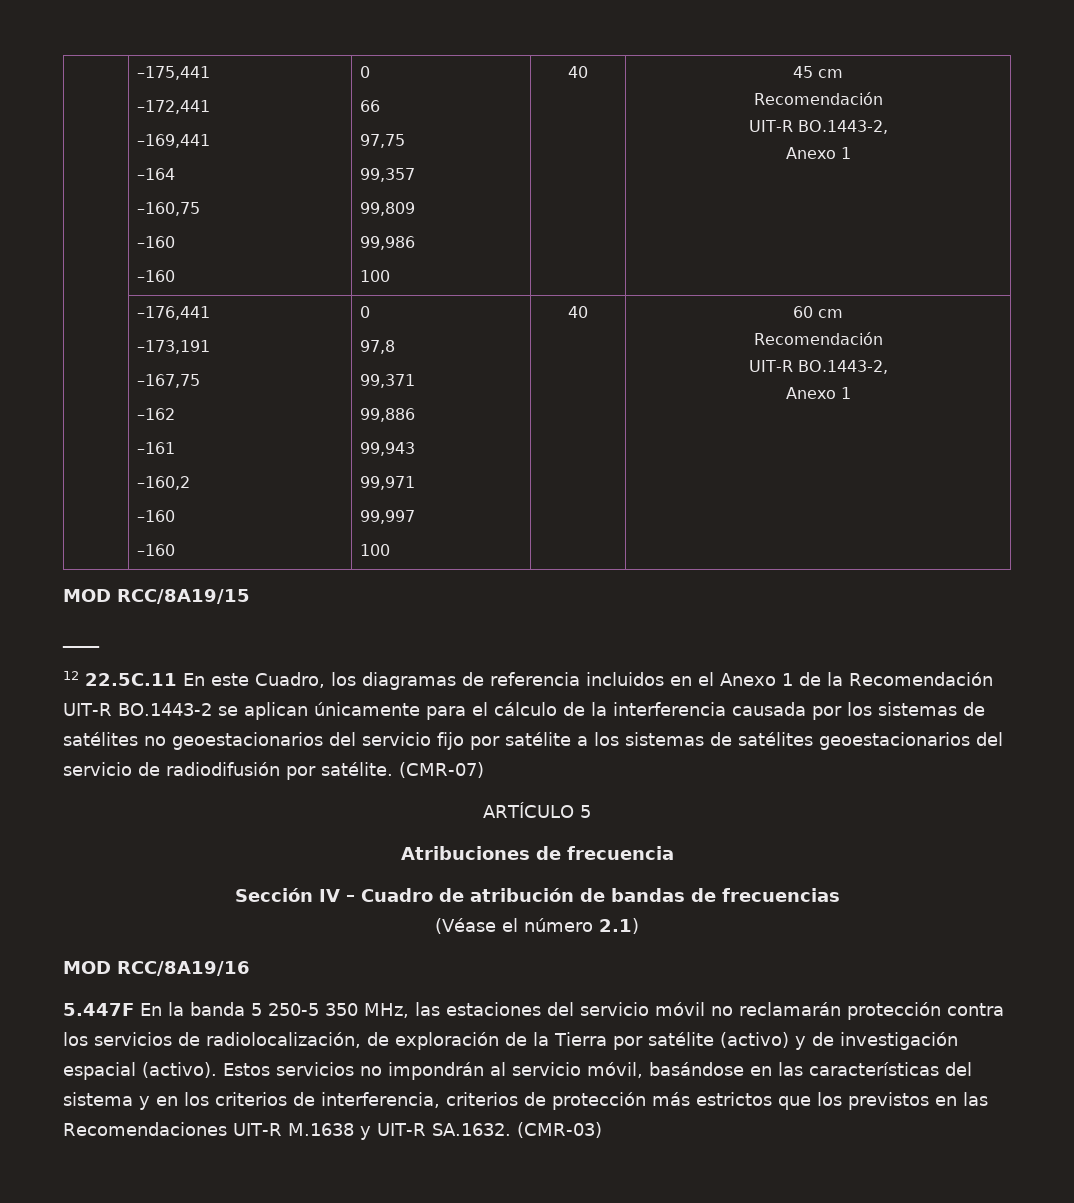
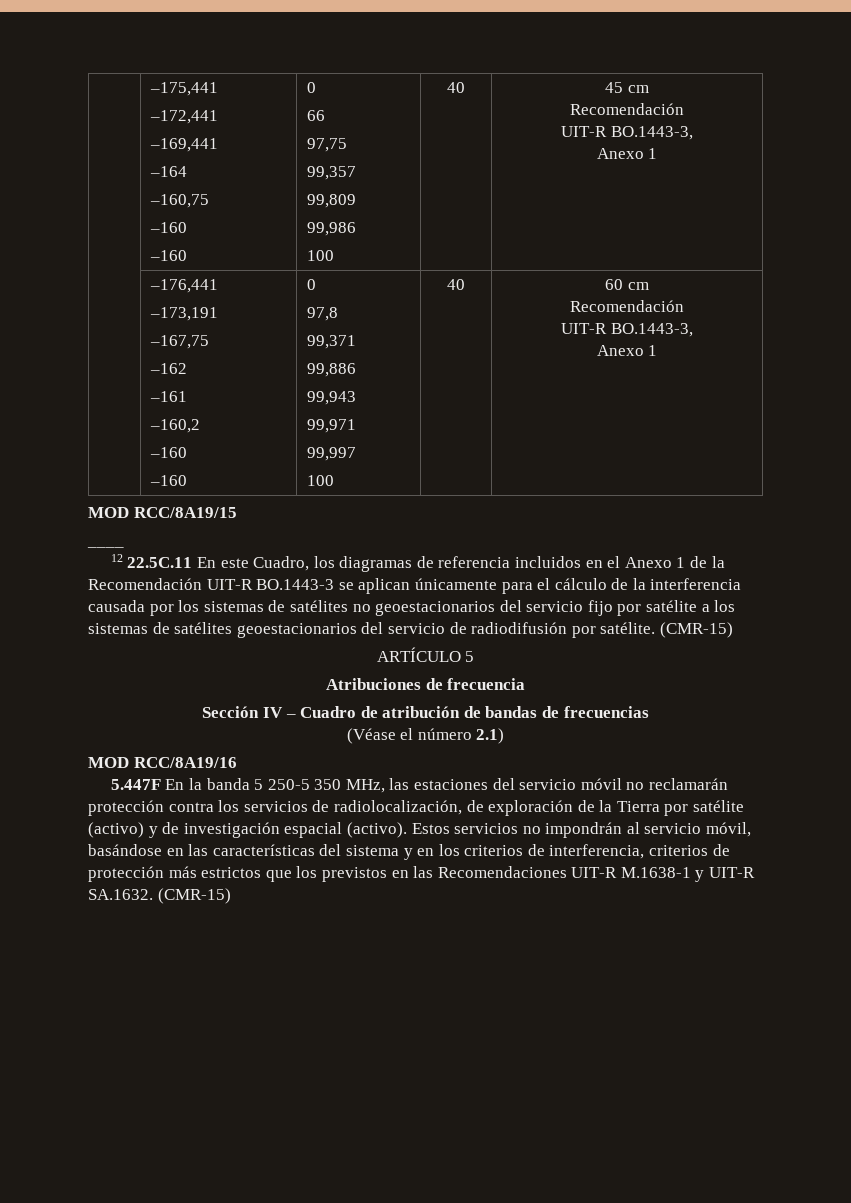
[797,120,888,134] BO.1443-2, -> [610,126,693,140] BO.1443-3,
[797,360,888,374] BO.1443-2, -> [610,323,693,337] BO.1443-3,
[117,703,212,716] BO.1443-2 -> [256,579,335,590] BO.1443-3
[399,762,484,778] (CMR-07) -> [659,622,733,638] (CMR-15)
[287,1123,354,1136] M.1638 -> [620,867,691,878] M.1638-1
[516,1122,602,1138] (CMR-03) -> [157,888,231,904] (CMR-15)

